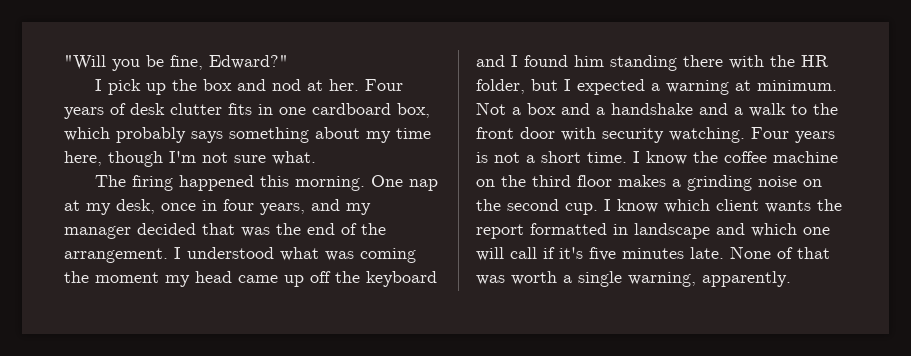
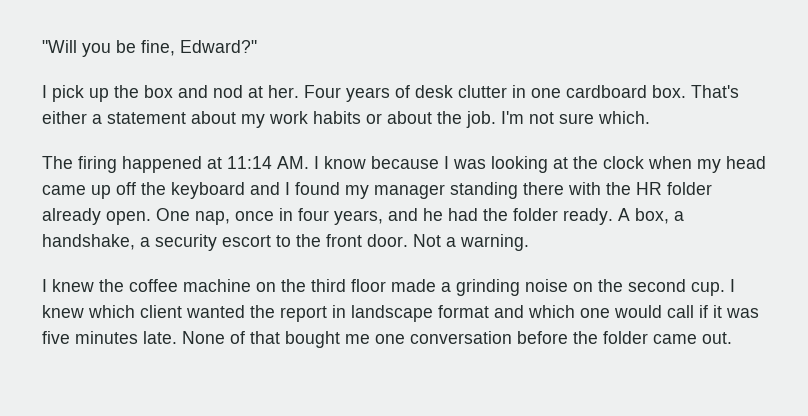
[228,103,252,115] fits -> (507, 91) none
[397,103,430,118] [64,127,431,143] [64,151,163,167] box, which probably says something about my time here, though -> [652,85,739,98] [42,111,496,128] box. That's either a statement about my work habits or about the job.
[272,151,316,165] what. -> [598,111,650,124] which.
[260,175,439,191] [64,199,371,215] [64,223,386,239] [64,247,416,263] [64,271,159,283] this morning. One nap at my desk, once in four years, and my manager decided that was the end of the arrangement. I understood what was coming the moment -> [207,156,692,173] at 11:14 AM. I know because I was looking at the clock when
[574,55,604,67] him -> [345,184,445,199] my manager
[476,79,837,95] [476,102,838,117] [476,127,835,143] [476,151,687,165] folder, but I expected a warning at minimum. Not a box and a handshake and a walk to the front door with security watching. Four years is not a short time. I know -> [667,182,712,195] [42,208,684,225] [42,234,529,251] [42,279,94,292] folder already open. One nap, once in four years, and he had the folder ready. A box, a handshake, a security escort to the front door. Not a warning. // I knew
[618,175,666,187] makes -> [391,279,436,292] made
[617,199,658,213] know -> [42,305,84,318] knew
[765,200,811,213] wants -> [186,305,245,318] wanted
[530,223,607,235] formatted -> (327, 314) none
(710, 231) none -> [438,305,489,318] format
[476,247,504,261] will -> [614,305,662,318] would
[559,247,583,259] it's -> [713,305,759,318] it was
[476,271,791,287] was worth a single warning, apparently. -> [285,331,732,348] bought me one conversation before the folder came out.

